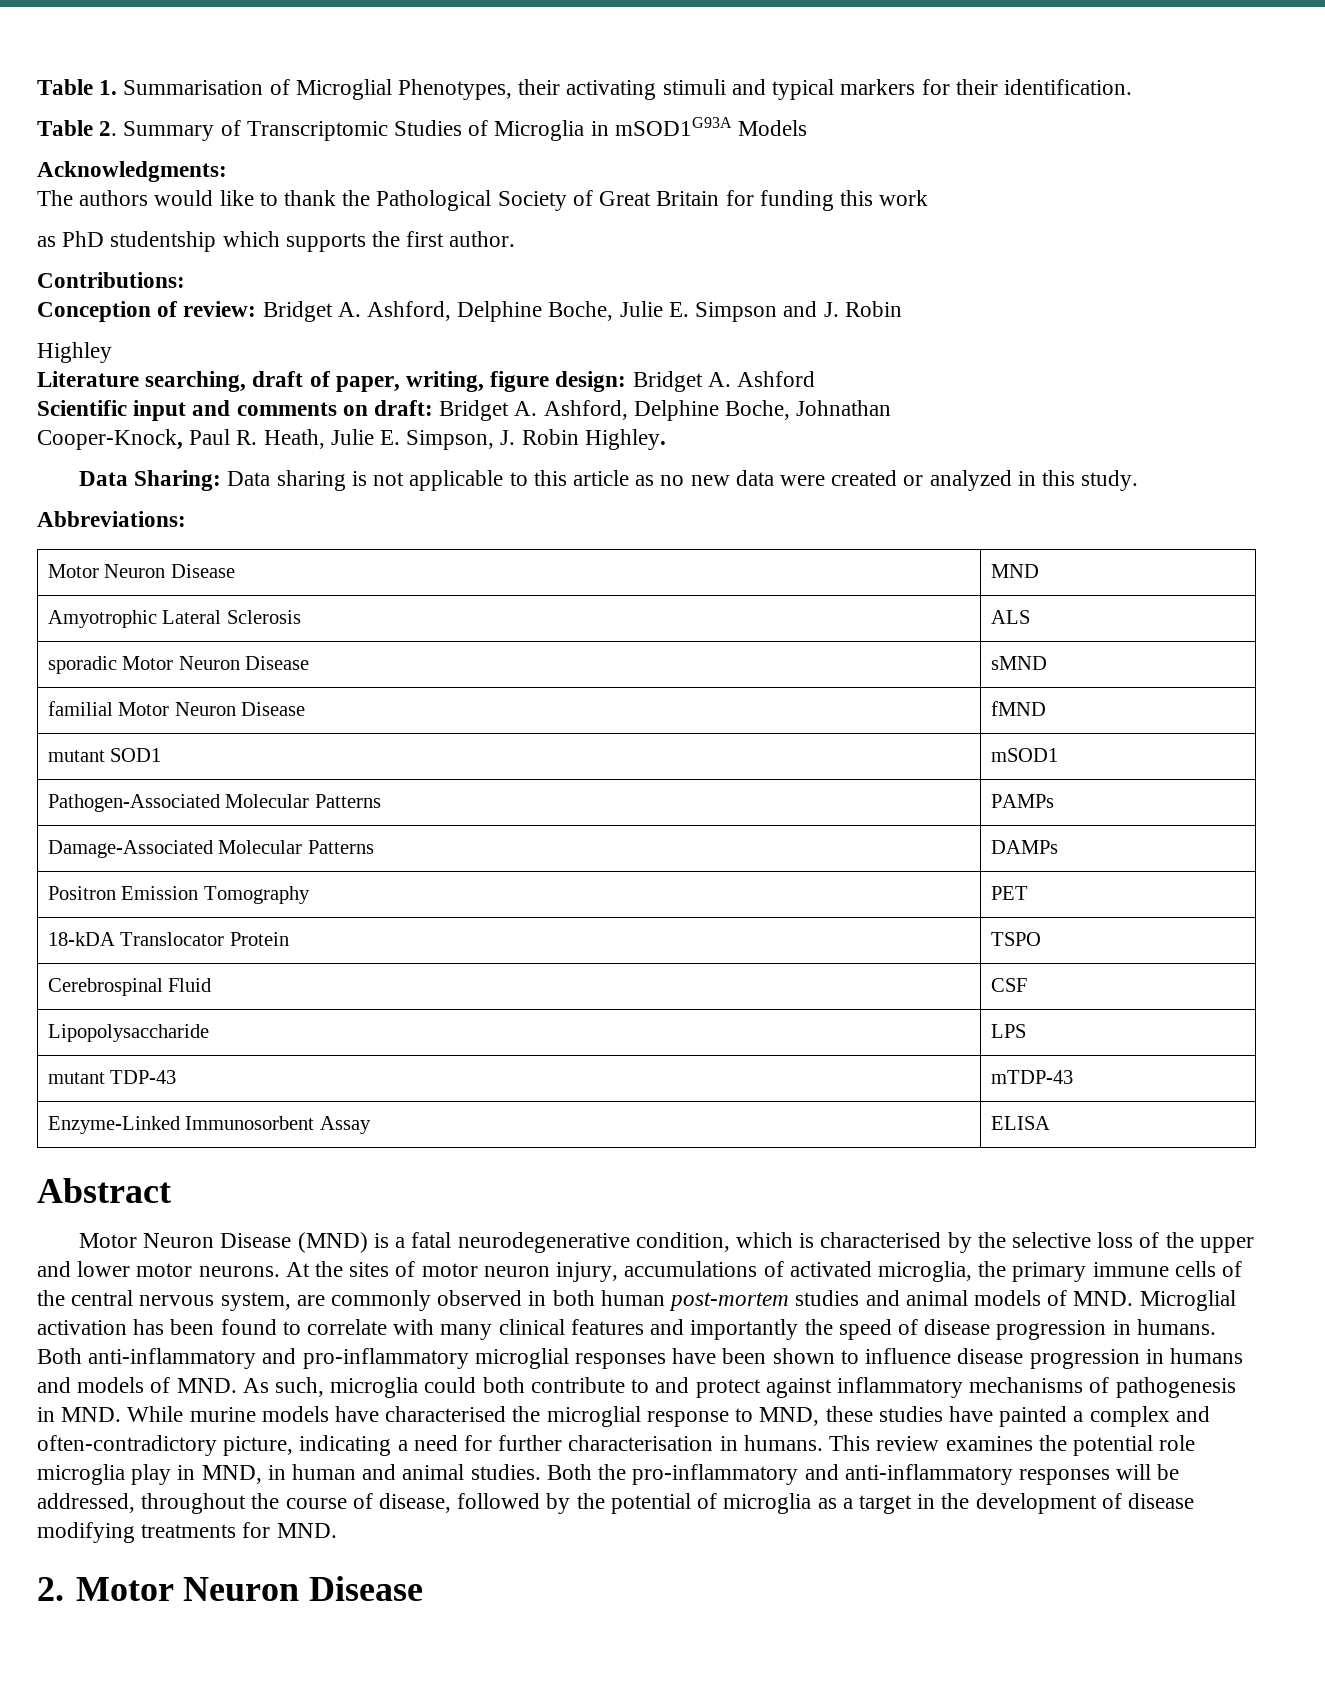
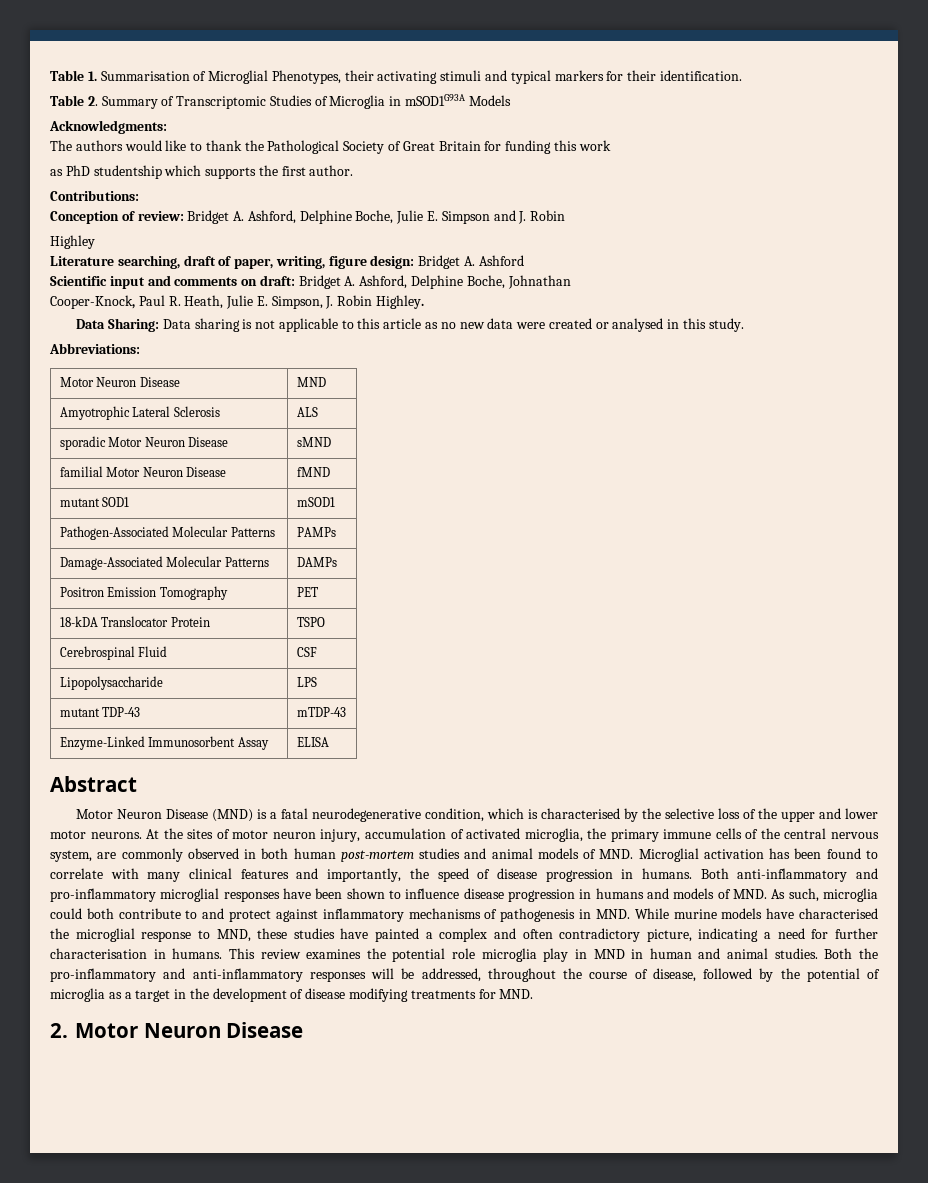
[929,470,1012,491] analyzed -> [612,318,664,332] analysed
[624,1261,758,1277] accumulations -> [364,828,446,839] accumulation
[690,1319,799,1340] importantly -> [327,868,402,882] importantly,
[37,1435,217,1456] often-contradictory -> [522,928,641,942] often contradictory
[201,1465,262,1484] MND, -> [593,949,625,959] MND

